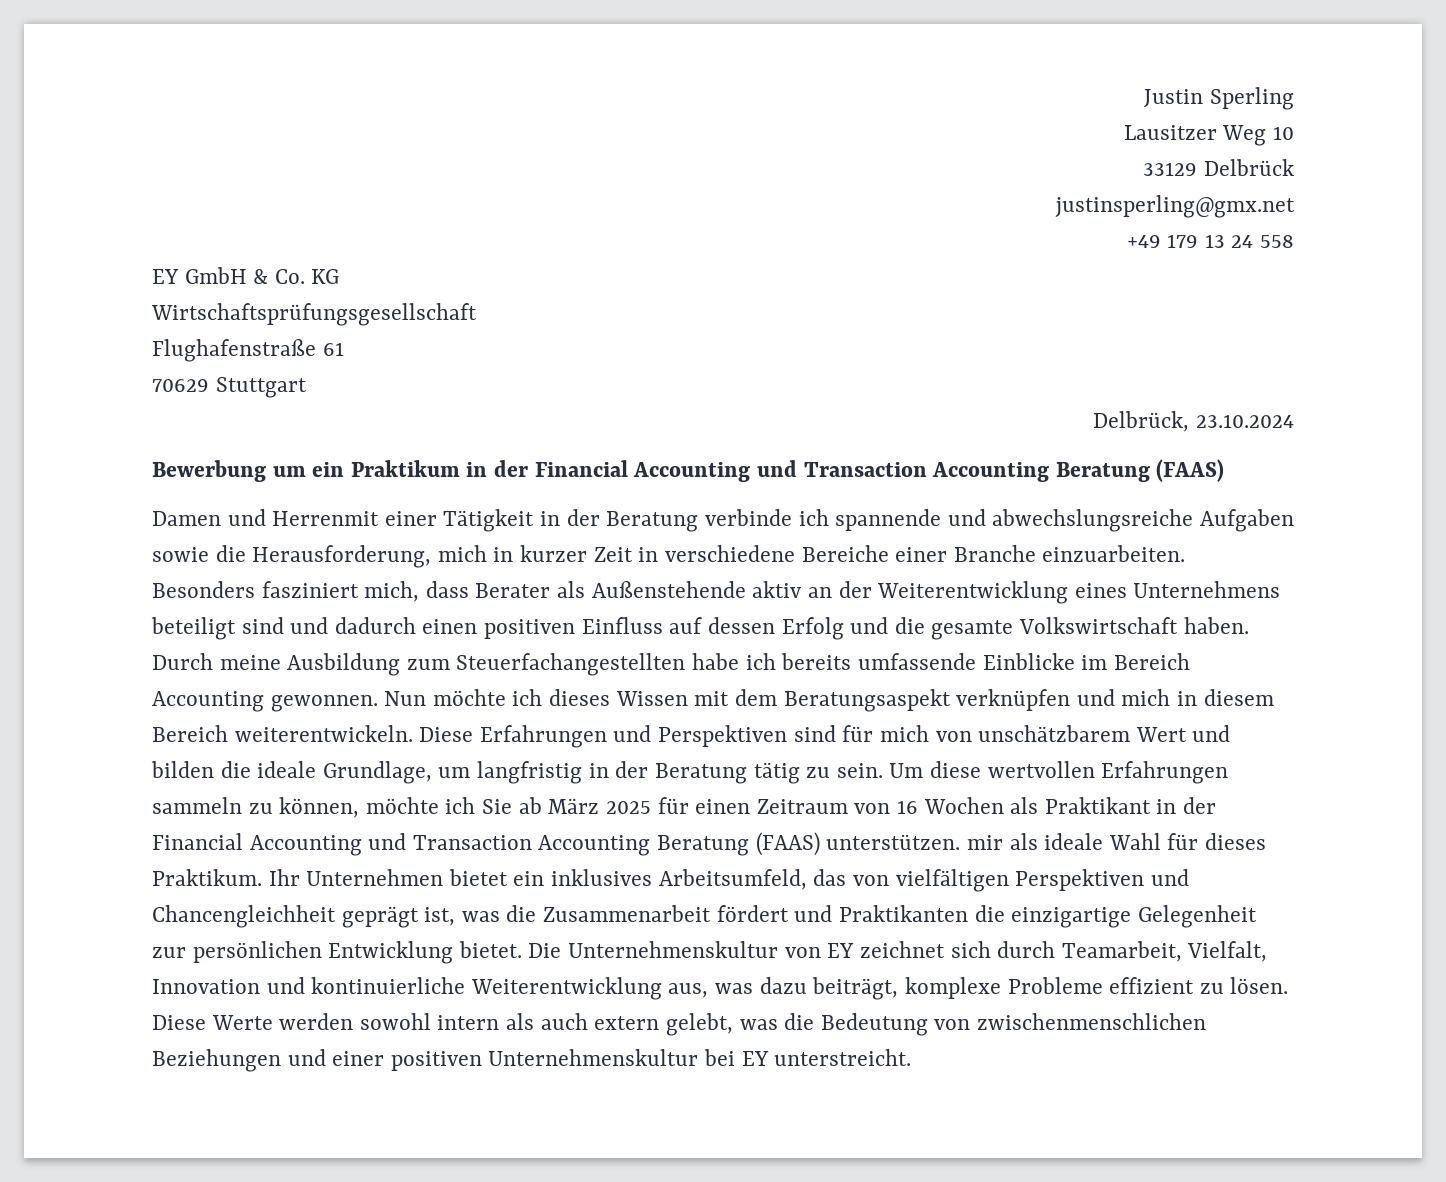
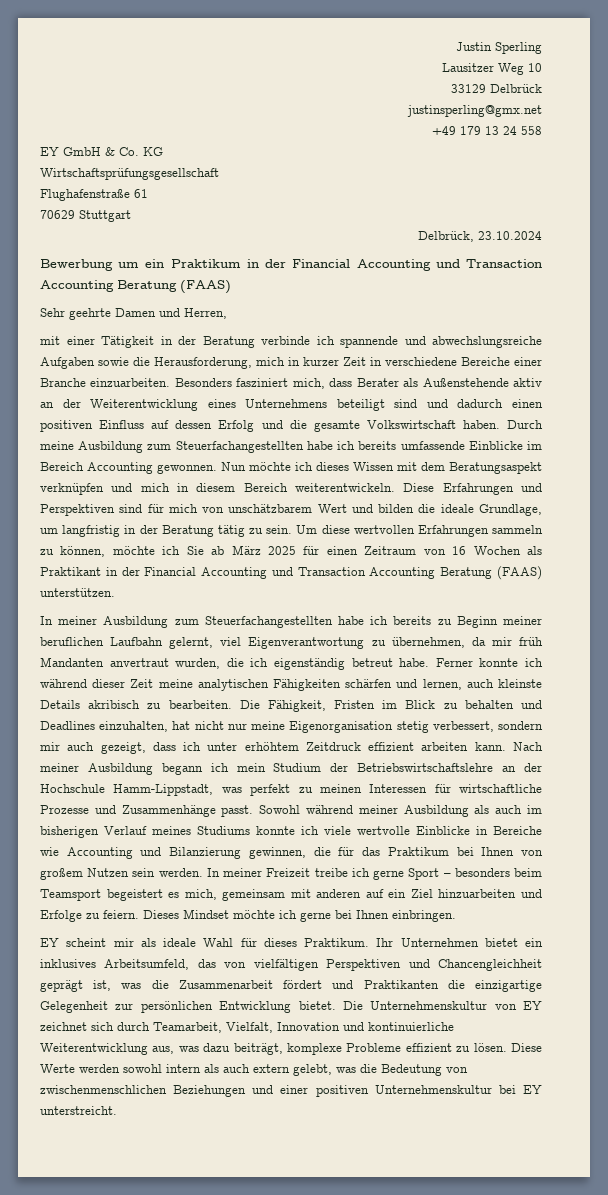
[152,509,380,526] Damen und Herrenmit -> [40,308,227,320] [40,336,60,345] Sehr geehrte Damen und Herren, // mit
(961, 842) none -> [40,616,542,628] [40,637,543,649] [40,657,544,670] [40,679,542,691] [40,700,542,712] [40,721,543,733] [40,742,543,754] [40,763,543,775] [40,784,542,796] [40,805,543,817] [40,826,542,838] [40,847,544,859] [40,868,542,880] [40,889,542,901] [40,909,456,922] [40,938,107,947] // In meiner Ausbildung zum Steuerfachangestellten habe ich bereits zu Beginn meiner beruflichen Laufbahn gelernt, viel Eigenverantwortung zu übernehmen, da mir früh Mandanten anvertraut wurden, die ich eigenständig betreut habe. Ferner konnte ich während dieser Zeit meine analytischen Fähigkeiten schärfen und lernen, auch kleinste Details akribisch zu bearbeiten. Die Fähigkeit, Fristen im Blick zu behalten und Deadlines einzuhalten, hat nicht nur meine Eigenorganisation stetig verbessert, sondern mir auch gezeigt, dass ich unter erhöhtem Zeitdruck effizient arbeiten kann. Nach meiner Ausbildung begann ich mein Studium der Betriebswirtschaftslehre an der Hochschule Hamm-Lippstadt, was perfekt zu meinen Interessen für wirtschaftliche Prozesse und Zusammenhänge passt. Sowohl während meiner Ausbildung als auch im bisherigen Verlauf meines Studiums konnte ich viele wertvolle Einblicke in Bereiche wie Accounting und Bilanzierung gewinnen, die für das Praktikum bei Ihnen von großem Nutzen sein werden. In meiner Freizeit treibe ich gerne Sport – besonders beim Teamsport begeistert es mich, gemeinsam mit anderen auf ein Ziel hinzuarbeiten und Erfolge zu feiern. Dieses Mindset möchte ich gerne bei Ihnen einbringen. // EY scheint

